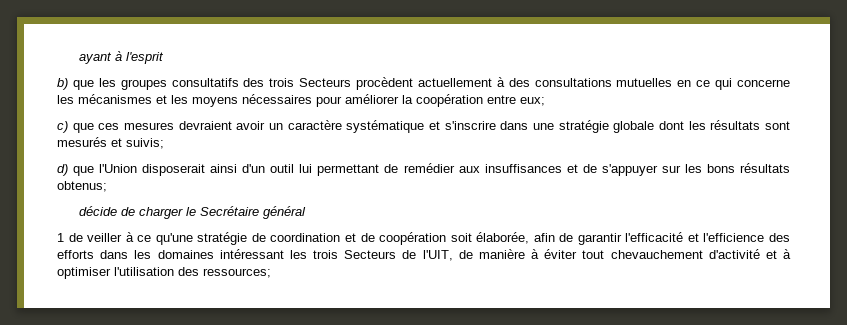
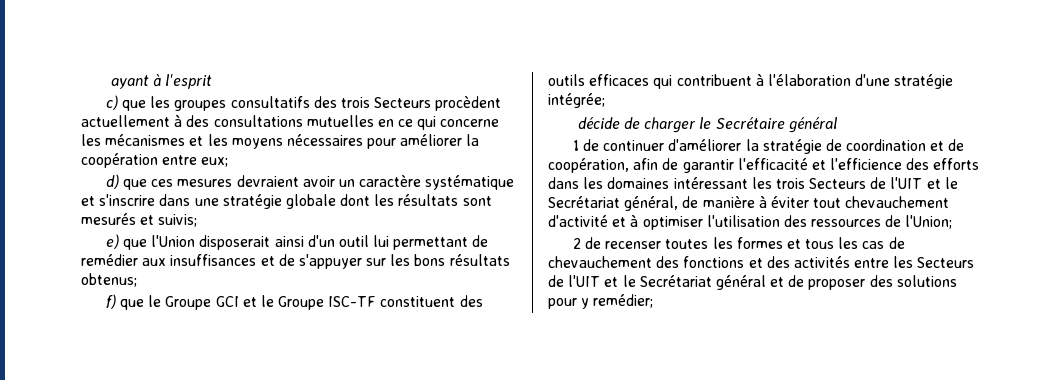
[57,78,68,90] b) -> [105,95,118,110] c)
[57,121,68,133] c) -> [105,174,119,189] d)
[57,164,68,176] d) -> [105,234,119,249] e)
(107, 186) none -> [105,294,483,310] [548,73,954,89] [548,93,605,108] // f) que le Groupe GCI et le Groupe ISC-TF constituent des outils efficaces qui contribuent à l'élaboration d'une stratégie intégrée;
[87,232,193,245] veiller à ce qu'une -> [603,139,759,151] continuer d'améliorer la
[379,232,530,245] coopération soit élaborée, -> [548,158,629,173] coopération,
[422,250,453,261] l'UIT, -> [890,177,958,189] [548,196,679,211] l'UIT et le Secrétariat général,
[203,268,271,278] ressources; -> [811,215,953,229] [572,237,905,249] [548,256,975,268] [548,275,957,290] [548,294,654,309] ressources de l'Union; // 2 de recenser toutes les formes et tous les cas de chevauchement des fonctions et des activités entre les Secteurs de l'UIT et le Secrétariat général et de proposer des solutions pour y remédier;

